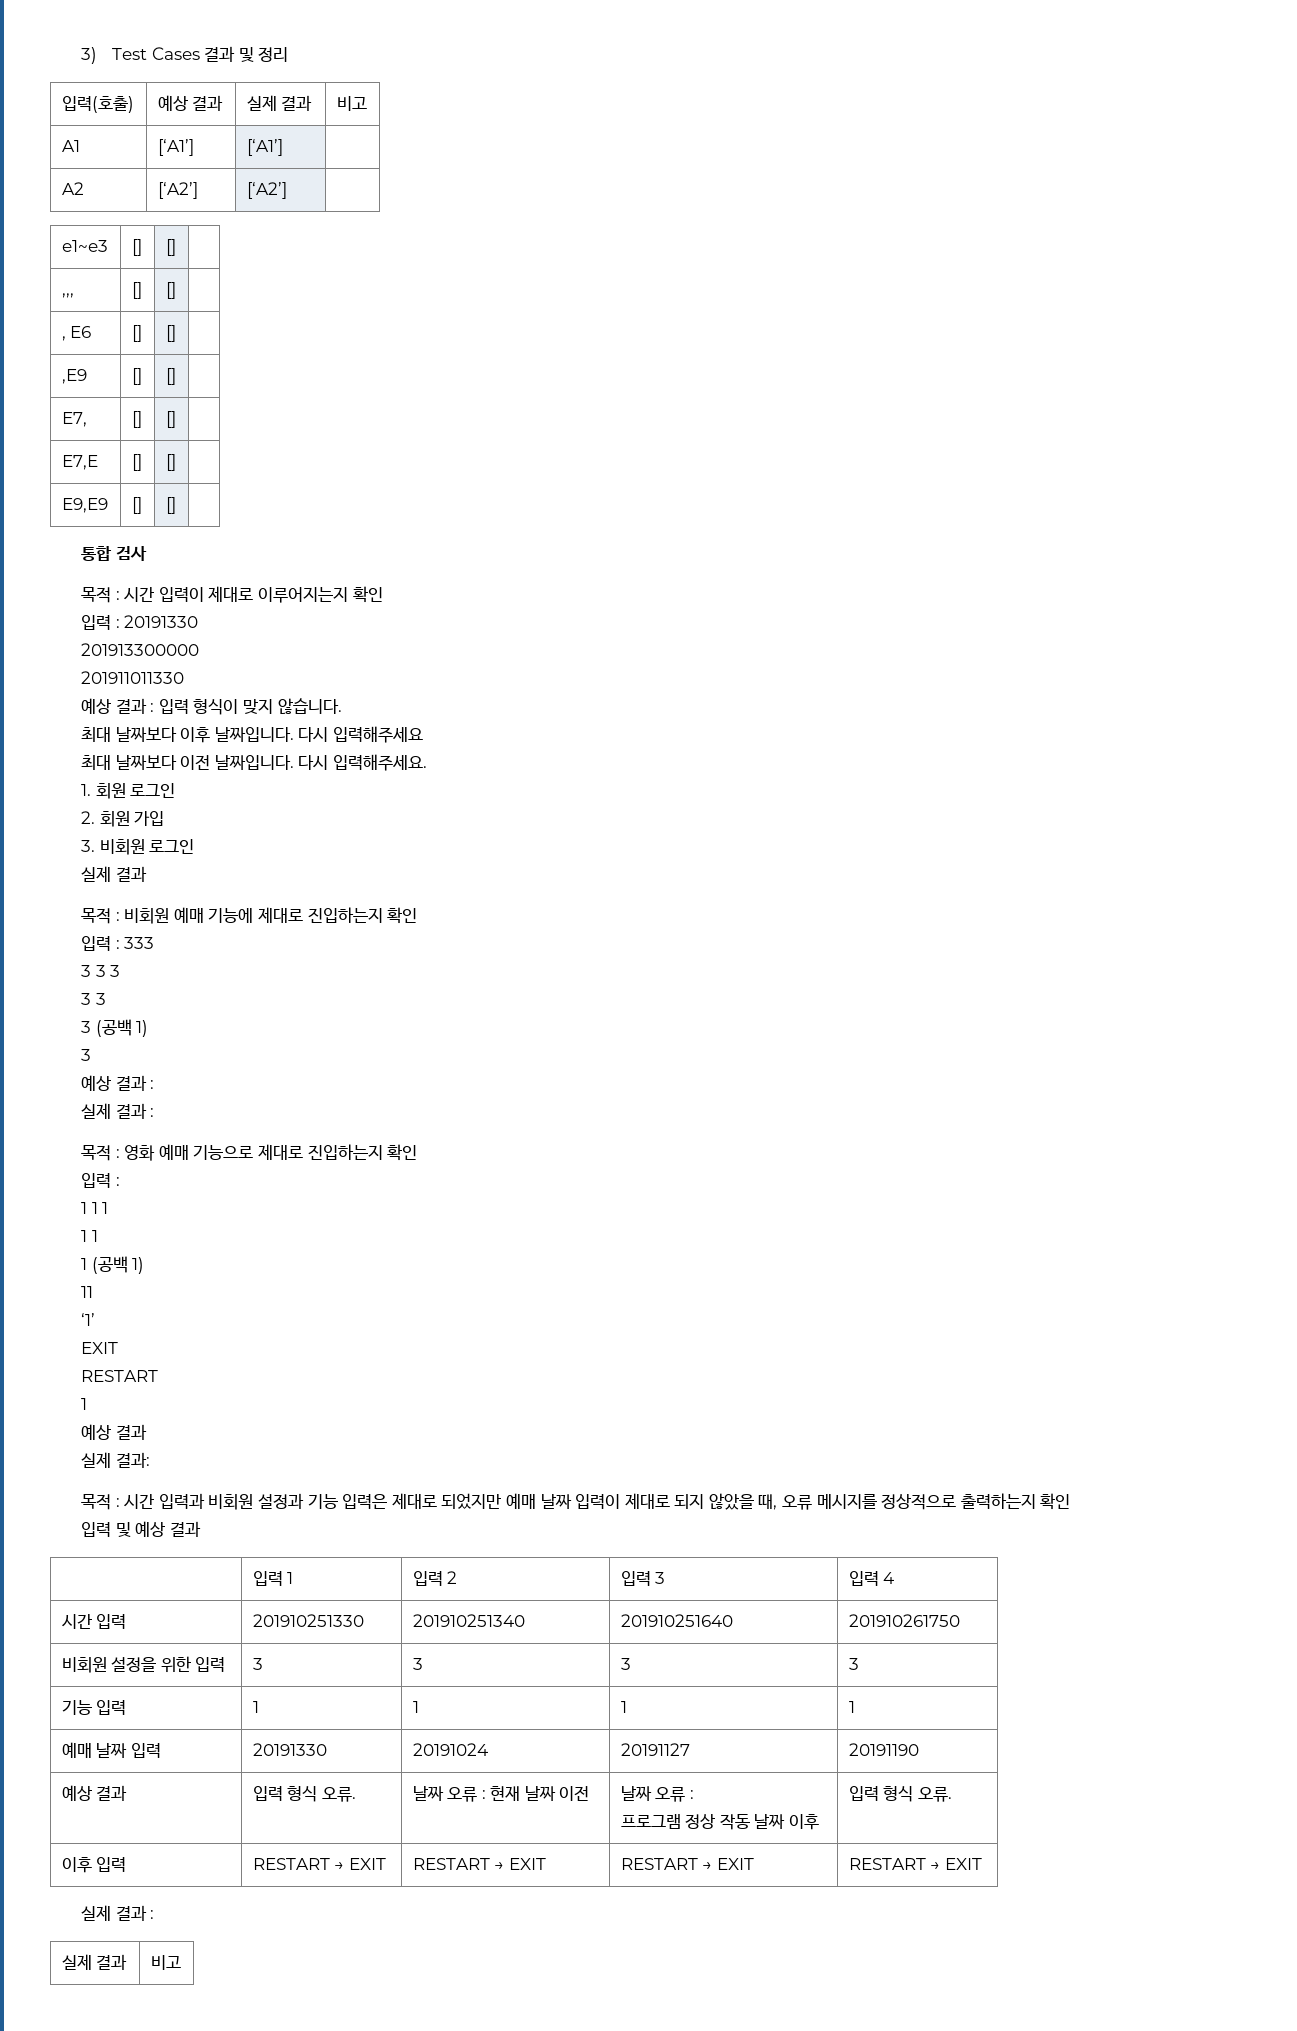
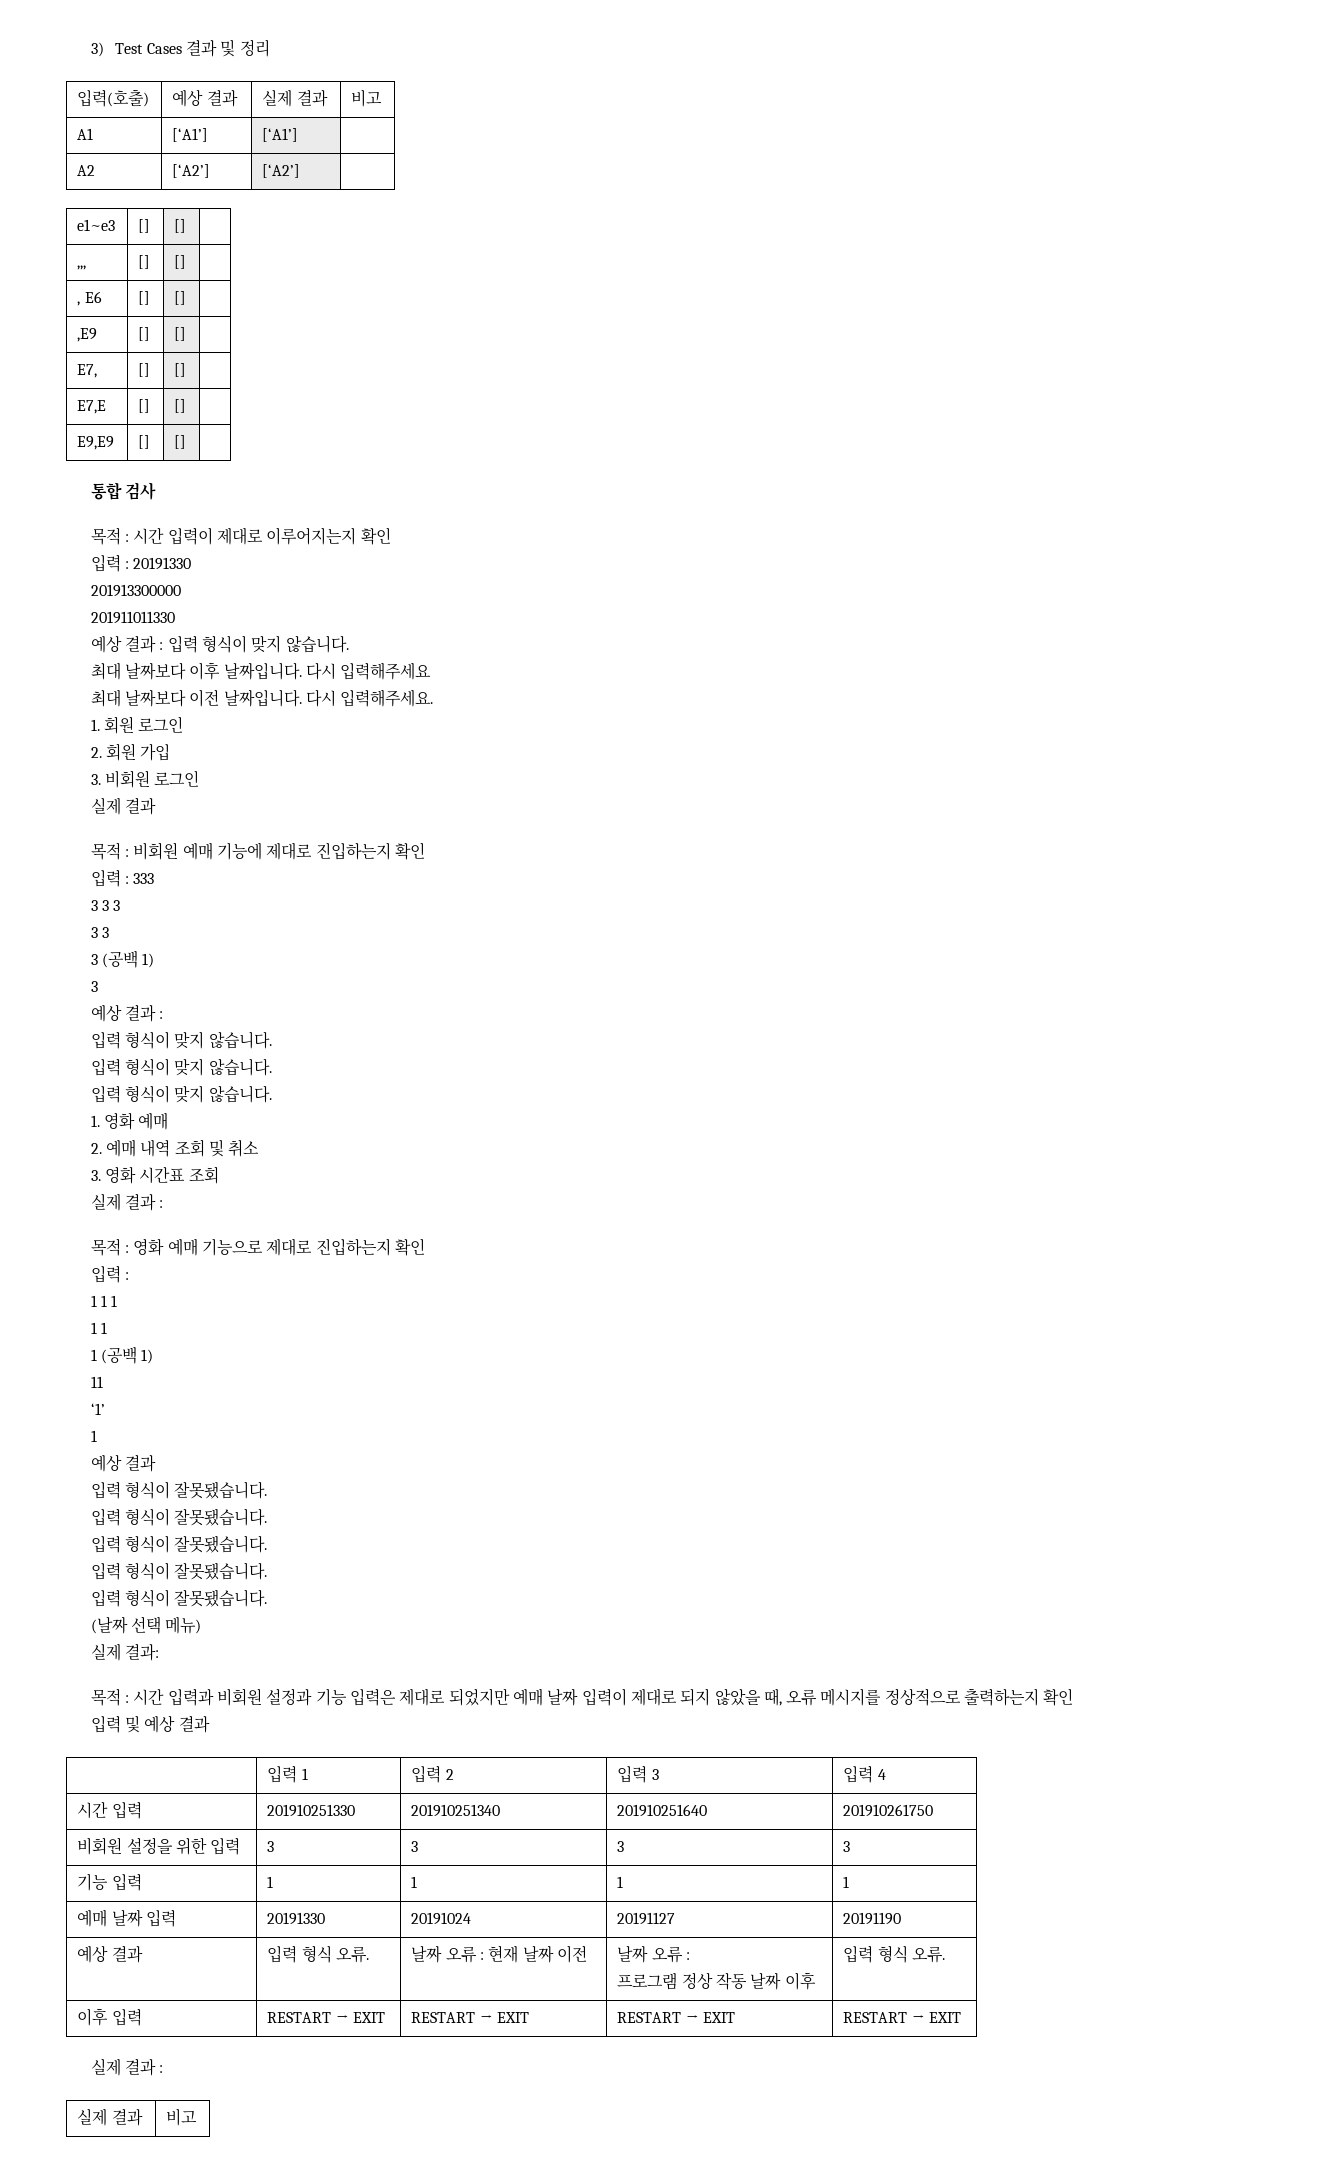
(155, 1084) none -> [90,1031,272,1049] [90,1058,272,1076] [90,1085,272,1103] [90,1112,169,1130] [90,1139,260,1157] [90,1166,219,1184] // 입력 형식이 맞지 않습니다. // 입력 형식이 맞지 않습니다. // 입력 형식이 맞지 않습니다. // 1. 영화 예매 // 2. 예매 내역 조회 및 취소 // 3. 영화 시간표 조회
[81,1342,119,1354] [81,1370,159,1382] // EXIT // RESTART -> (105, 1409) none
(147, 1432) none -> [90,1481,268,1499] [90,1508,268,1526] [90,1535,268,1553] [90,1562,268,1580] [90,1589,268,1607] [90,1616,202,1634] // 입력 형식이 잘못됐습니다. // 입력 형식이 잘못됐습니다. // 입력 형식이 잘못됐습니다. // 입력 형식이 잘못됐습니다. // 입력 형식이 잘못됐습니다. // (날짜 선택 메뉴)

